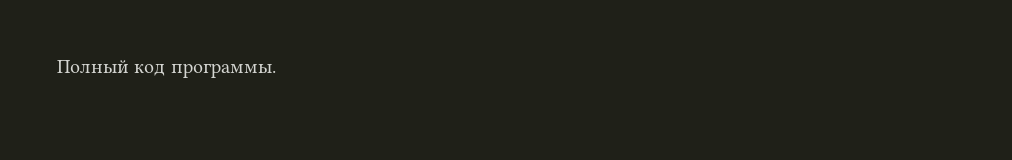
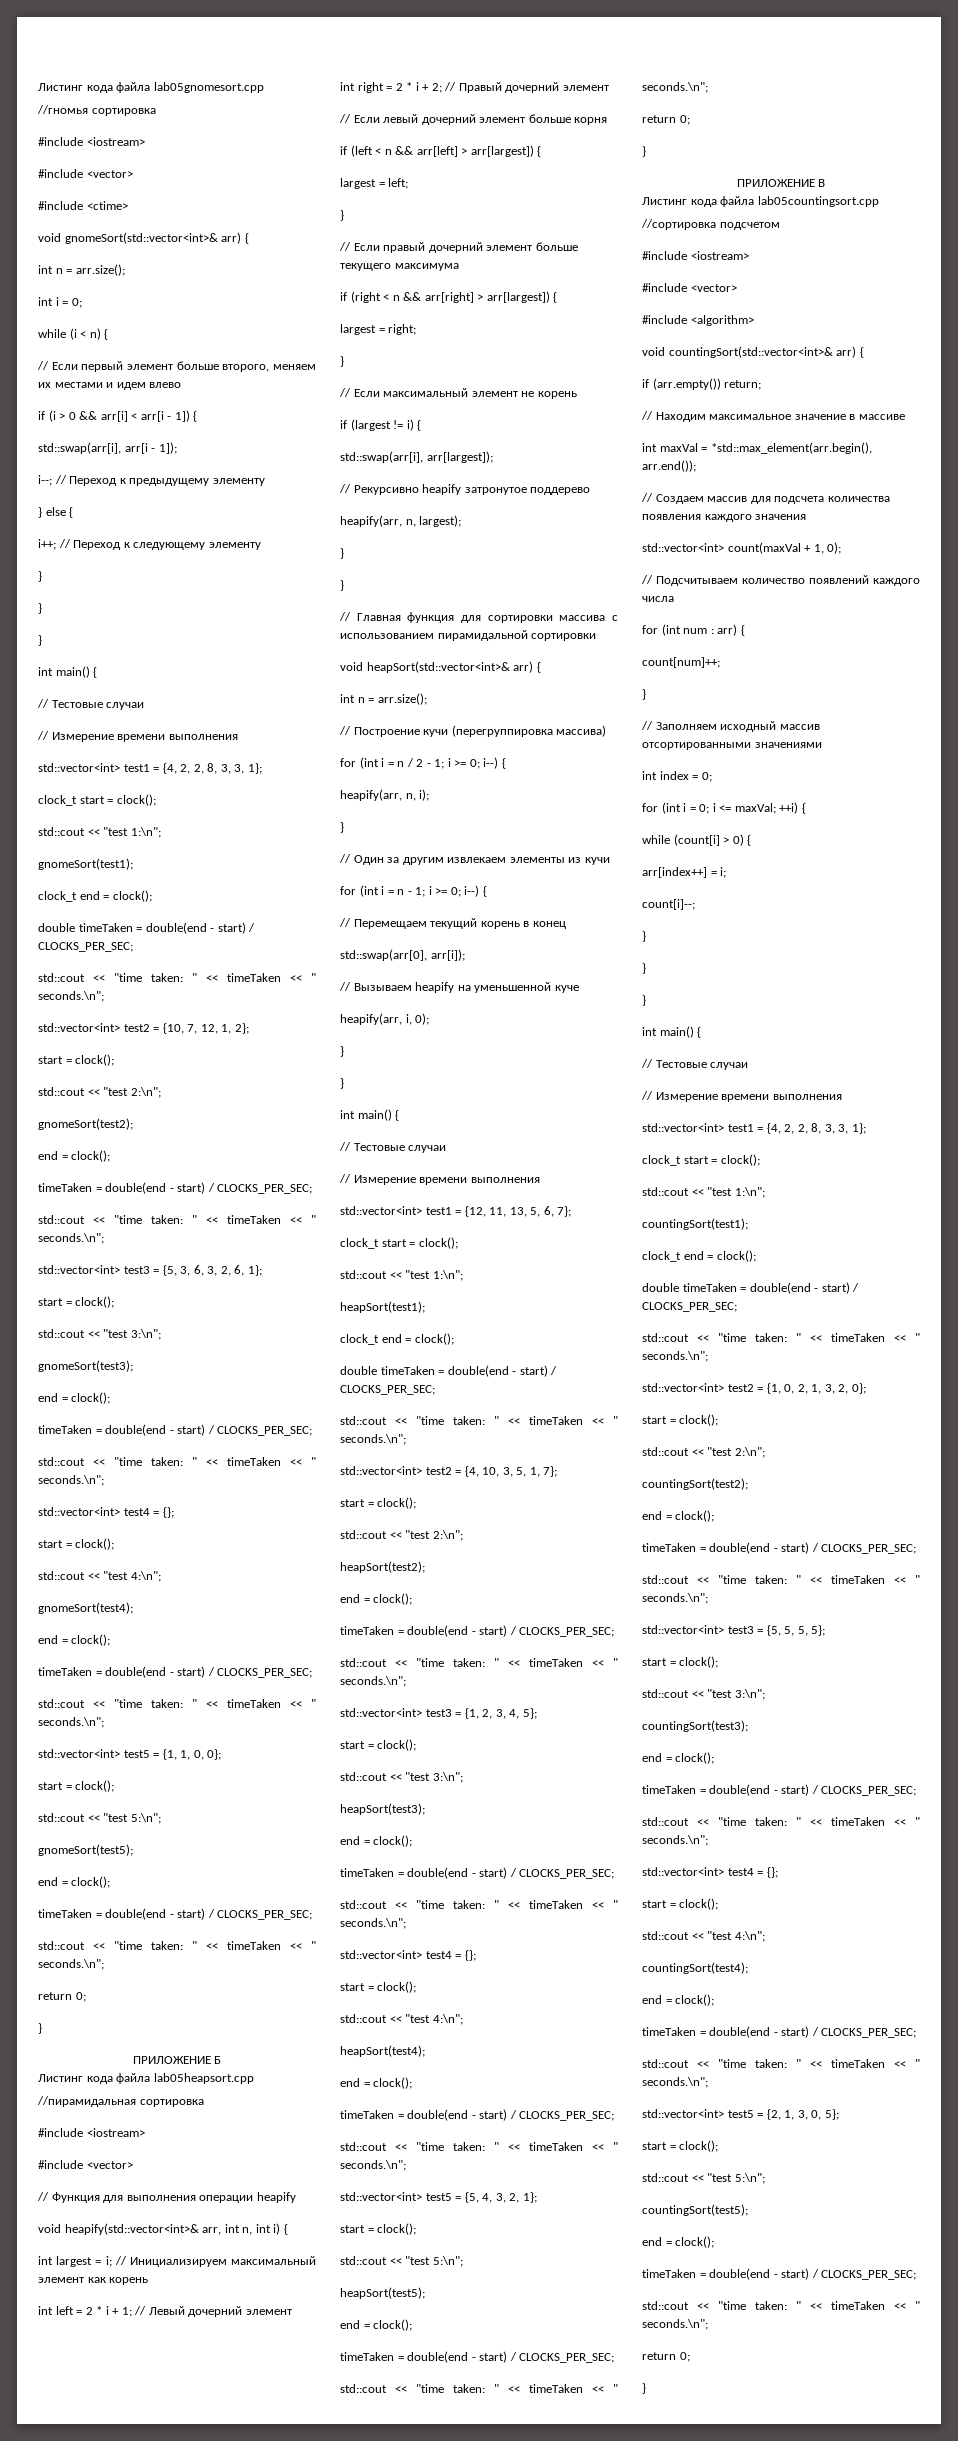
[57,60,276,78] Полный код программы. -> [38,82,264,93] [37,105,156,116] [38,137,145,146] [38,169,133,178] [38,201,128,210] [38,232,249,244] [38,264,125,276] [38,297,82,308] [38,328,109,340] [37,361,316,372] [38,382,182,390] [38,410,198,422] [38,442,177,454] [38,475,265,486] [38,507,74,518] [38,539,261,550] [38,571,42,582] [38,603,42,614] [38,635,42,646] [38,666,98,678] [37,699,145,710] [37,731,238,742] [38,763,262,774] [38,794,156,806] [38,827,161,838] [38,858,133,870] [38,890,152,902] [38,922,256,934] [38,942,133,952] [38,973,316,982] [38,991,104,1002] [38,1023,249,1034] [38,1054,115,1066] [38,1087,161,1098] [38,1118,133,1130] [38,1150,111,1162] [38,1182,313,1194] [38,1215,316,1224] [38,1233,104,1244] [38,1265,262,1276] [38,1296,115,1308] [38,1329,161,1340] [38,1360,133,1372] [38,1392,111,1404] [38,1424,313,1436] [38,1457,316,1466] [38,1475,104,1486] [38,1507,174,1518] [38,1538,115,1550] [38,1571,161,1582] [38,1602,133,1614] [38,1634,111,1646] [38,1666,313,1678] [38,1699,316,1708] [38,1717,104,1728] [38,1749,222,1760] [38,1780,115,1792] [38,1813,161,1824] [38,1844,133,1856] [38,1876,111,1888] [38,1908,313,1920] [38,1941,316,1950] [38,1959,104,1970] [38,1992,86,2002] [38,2023,42,2034] [132,2056,222,2064] [38,2073,254,2084] [37,2096,204,2107] [38,2128,145,2137] [38,2160,133,2169] [37,2192,296,2203] [38,2223,288,2235] [38,2256,316,2267] [38,2277,149,2285] [38,2306,292,2317] [340,82,609,93] [339,114,608,125] [340,145,542,157] [340,178,409,189] [340,210,344,221] [339,242,578,253] [340,263,459,271] [340,291,558,303] [340,324,417,335] [340,356,344,367] [339,388,577,399] [340,419,422,431] [340,451,493,463] [339,484,591,495] [340,515,462,527] [340,548,344,559] [340,580,344,591] [339,612,618,623] [340,630,597,641] [340,661,541,673] [340,693,427,705] [339,725,607,737] [340,757,506,769] [340,789,430,801] [340,822,344,833] [339,854,610,865] [340,885,487,897] [339,918,566,929] [340,949,465,961] [339,982,579,993] [340,1013,430,1025] [340,1046,344,1057] [340,1078,344,1089] [340,1109,400,1121] [339,1142,447,1153] [339,1174,540,1185] [340,1206,572,1217] [340,1237,458,1249] [340,1270,463,1281] [340,1301,425,1313] [340,1333,454,1345] [340,1365,558,1377] [340,1385,435,1395] [340,1416,618,1425] [340,1434,406,1445] [340,1466,558,1477] [340,1497,417,1509] [340,1530,463,1541] [340,1561,425,1573] [340,1593,413,1605] [340,1625,615,1637] [340,1658,618,1667] [340,1676,406,1687] [340,1708,537,1719] [340,1739,417,1751] [340,1772,463,1783] [340,1803,425,1815] [340,1835,413,1847] [340,1867,615,1879] [340,1900,618,1909] [340,1918,406,1929] [340,1950,476,1961] [340,1981,417,1993] [340,2014,463,2025] [340,2045,425,2057] [340,2077,413,2089] [340,2109,615,2121] [340,2142,618,2151] [340,2160,406,2171] [340,2192,537,2203] [340,2223,417,2235] [340,2256,463,2267] [340,2287,425,2299] [340,2319,413,2331] [340,2351,615,2363] [340,2384,618,2393] [642,82,708,93] [642,115,690,125] [642,146,646,157] [736,179,826,187] [642,196,879,207] [641,219,780,230] [642,251,749,260] [642,283,737,292] [642,315,754,326] [642,346,864,358] [642,378,762,390] [641,411,905,422] [642,442,872,454] [642,460,696,472] [641,493,890,504] [642,514,807,522] [642,542,842,554] [641,575,920,586] [642,596,674,602] [642,624,745,636] [642,657,720,668] [642,689,646,700] [641,721,820,732] [642,742,822,750] [642,771,712,782] [642,802,806,814] [642,834,752,846] [642,867,727,878] [642,899,695,910] [642,931,646,942] [642,963,646,974] [642,995,646,1006] [642,1026,702,1038] [641,1059,749,1070] [641,1091,842,1102] [642,1123,866,1134] [642,1154,760,1166] [642,1187,765,1198] [642,1218,748,1230] [642,1250,756,1262] [642,1282,860,1294] [642,1302,737,1312] [642,1333,920,1342] [642,1351,708,1362] [642,1383,866,1394] [642,1414,719,1426] [642,1447,765,1458] [642,1478,748,1490] [642,1510,715,1522] [642,1542,917,1554] [642,1575,920,1584] [642,1593,708,1604] [642,1625,826,1636] [642,1656,719,1668] [642,1689,765,1700] [642,1720,748,1732] [642,1752,715,1764] [642,1784,917,1796] [642,1817,920,1826] [642,1835,708,1846] [642,1867,778,1878] [642,1898,719,1910] [642,1931,765,1942] [642,1962,748,1974] [642,1994,715,2006] [642,2026,917,2038] [642,2059,920,2068] [642,2077,708,2088] [642,2109,839,2120] [642,2140,719,2152] [642,2173,765,2184] [642,2204,748,2216] [642,2236,715,2248] [642,2268,917,2280] [642,2301,920,2310] [642,2319,708,2330] [642,2352,690,2362] [642,2383,646,2394] Листинг кода файла lab05gnomesort.cpp // //гномья сортировка // #include <iostream> // #include <vector> // #include <ctime> // void gnomeSort(std::vector<int>& arr) { // int n = arr.size(); // int i = 0; // while (i < n) { // // Если первый элемент больше второго, меняем их местами и идем влево // if (i > 0 && arr[i] < arr[i - 1]) { // std::swap(arr[i], arr[i - 1]); // i--; // Переход к предыдущему элементу // } else { // i++; // Переход к следующему элементу // } // } // } // int main() { // // Тестовые случаи // // Измерение времени выполнения // std::vector<int> test1 = {4, 2, 2, 8, 3, 3, 1}; // clock_t start = clock(); // std::cout << "test 1:\n"; // gnomeSort(test1); // clock_t end = clock(); // double timeTaken = double(end - start) / CLOCKS_PER_SEC; // std::cout << "time taken: " << timeTaken << " seconds.\n"; // std::vector<int> test2 = {10, 7, 12, 1, 2}; // start = clock(); // std::cout << "test 2:\n"; // gnomeSort(test2); // end = clock(); // timeTaken = double(end - start) / CLOCKS_PER_SEC; // std::cout << "time taken: " << timeTaken << " seconds.\n"; // std::vector<int> test3 = {5, 3, 6, 3, 2, 6, 1}; // start = clock(); // std::cout << "test 3:\n"; // gnomeSort(test3); // end = clock(); // timeTaken = double(end - start) / CLOCKS_PER_SEC; // std::cout << "time taken: " << timeTaken << " seconds.\n"; // std::vector<int> test4 = {}; // start = clock(); // std::cout << "test 4:\n"; // gnomeSort(test4); // end = clock(); // timeTaken = double(end - start) / CLOCKS_PER_SEC; // std::cout << "time taken: " << timeTaken << " seconds.\n"; // std::vector<int> test5 = {1, 1, 0, 0}; // start = clock(); // std::cout << "test 5:\n"; // gnomeSort(test5); // end = clock(); // timeTaken = double(end - start) / CLOCKS_PER_SEC; // std::cout << "time taken: " << timeTaken << " seconds.\n"; // return 0; // } // ПРИЛОЖЕНИЕ Б // Листинг кода файла lab05heapsort.cpp // //пирамидальная сортировка // #include <iostream> // #include <vector> // // Функция для выполнения операции heapify // void heapify(std::vector<int>& arr, int n, int i) { // int largest = i; // Инициализируем максимальный элемент как корень // int left = 2 * i + 1; // Левый дочерний элемент // int right = 2 * i + 2; // Правый дочерний элемент // // Если левый дочерний элемент больше корня // if (left < n && arr[left] > arr[largest]) { // largest = left; // } // // Если правый дочерний элемент больше текущего максимума // if (right < n && arr[right] > arr[largest]) { // largest = right; // } // // Если максимальный элемент не корень // if (largest != i) { // std::swap(arr[i], arr[largest]); // // Рекурсивно heapify затронутое поддерево // heapify(arr, n, largest); // } // } // // Главная функция для сортировки массива с использованием пирамидальной сортировки // void heapSort(std::vector<int>& arr) { // int n = arr.size(); // // Построение кучи (перегруппировка массива) // for (int i = n / 2 - 1; i >= 0; i--) { // heapify(arr, n, i); // } // // Один за другим извлекаем элементы из кучи // for (int i = n - 1; i >= 0; i--) { // // Перемещаем текущий корень в конец // std::swap(arr[0], arr[i]); // // Вызываем heapify на уменьшенной куче // heapify(arr, i, 0); // } // } // int main() { // // Тестовые случаи // // Измерение времени выполнения // std::vector<int> test1 = {12, 11, 13, 5, 6, 7}; // clock_t start = clock(); // std::cout << "test 1:\n"; // heapSort(test1); // clock_t end = clock(); // double timeTaken = double(end - start) / CLOCKS_PER_SEC; // std::cout << "time taken: " << timeTaken << " seconds.\n"; // std::vector<int> test2 = {4, 10, 3, 5, 1, 7}; // start = clock(); // std::cout << "test 2:\n"; // heapSort(test2); // end = clock(); // timeTaken = double(end - start) / CLOCKS_PER_SEC; // std::cout << "time taken: " << timeTaken << " seconds.\n"; // std::vector<int> test3 = {1, 2, 3, 4, 5}; // start = clock(); // std::cout << "test 3:\n"; // heapSort(test3); // end = clock(); // timeTaken = double(end - start) / CLOCKS_PER_SEC; // std::cout << "time taken: " << timeTaken << " seconds.\n"; // std::vector<int> test4 = {}; // start = clock(); // std::cout << "test 4:\n"; // heapSort(test4); // end = clock(); // timeTaken = double(end - start) / CLOCKS_PER_SEC; // std::cout << "time taken: " << timeTaken << " seconds.\n"; // std::vector<int> test5 = {5, 4, 3, 2, 1}; // start = clock(); // std::cout << "test 5:\n"; // heapSort(test5); // end = clock(); // timeTaken = double(end - start) / CLOCKS_PER_SEC; // std::cout << "time taken: " << timeTaken << " seconds.\n"; // return 0; // } // ПРИЛОЖЕНИЕ В // Листинг кода файла lab05countingsort.cpp // //сортировка подсчетом // #include <iostream> // #include <vector> // #include <algorithm> // void countingSort(std::vector<int>& arr) { // if (arr.empty()) return; // // Находим максимальное значение в массиве // int maxVal = *std::max_element(arr.begin(), arr.end()); // // Создаем массив для подсчета количества появления каждого значения // std::vector<int> count(maxVal + 1, 0); // // Подсчитываем количество появлений каждого числа // for (int num : arr) { // count[num]++; // } // // Заполняем исходный массив отсортированными значениями // int index = 0; // for (int i = 0; i <= maxVal; ++i) { // while (count[i] > 0) { // arr[index++] = i; // count[i]--; // } // } // } // int main() { // // Тестовые случаи // // Измерение времени выполнения // std::vector<int> test1 = {4, 2, 2, 8, 3, 3, 1}; // clock_t start = clock(); // std::cout << "test 1:\n"; // countingSort(test1); // clock_t end = clock(); // double timeTaken = double(end - start) / CLOCKS_PER_SEC; // std::cout << "time taken: " << timeTaken << " seconds.\n"; // std::vector<int> test2 = {1, 0, 2, 1, 3, 2, 0}; // start = clock(); // std::cout << "test 2:\n"; // countingSort(test2); // end = clock(); // timeTaken = double(end - start) / CLOCKS_PER_SEC; // std::cout << "time taken: " << timeTaken << " seconds.\n"; // std::vector<int> test3 = {5, 5, 5, 5}; // start = clock(); // std::cout << "test 3:\n"; // countingSort(test3); // end = clock(); // timeTaken = double(end - start) / CLOCKS_PER_SEC; // std::cout << "time taken: " << timeTaken << " seconds.\n"; // std::vector<int> test4 = {}; // start = clock(); // std::cout << "test 4:\n"; // countingSort(test4); // end = clock(); // timeTaken = double(end - start) / CLOCKS_PER_SEC; // std::cout << "time taken: " << timeTaken << " seconds.\n"; // std::vector<int> test5 = {2, 1, 3, 0, 5}; // start = clock(); // std::cout << "test 5:\n"; // countingSort(test5); // end = clock(); // timeTaken = double(end - start) / CLOCKS_PER_SEC; // std::cout << "time taken: " << timeTaken << " seconds.\n"; // return 0; // }

